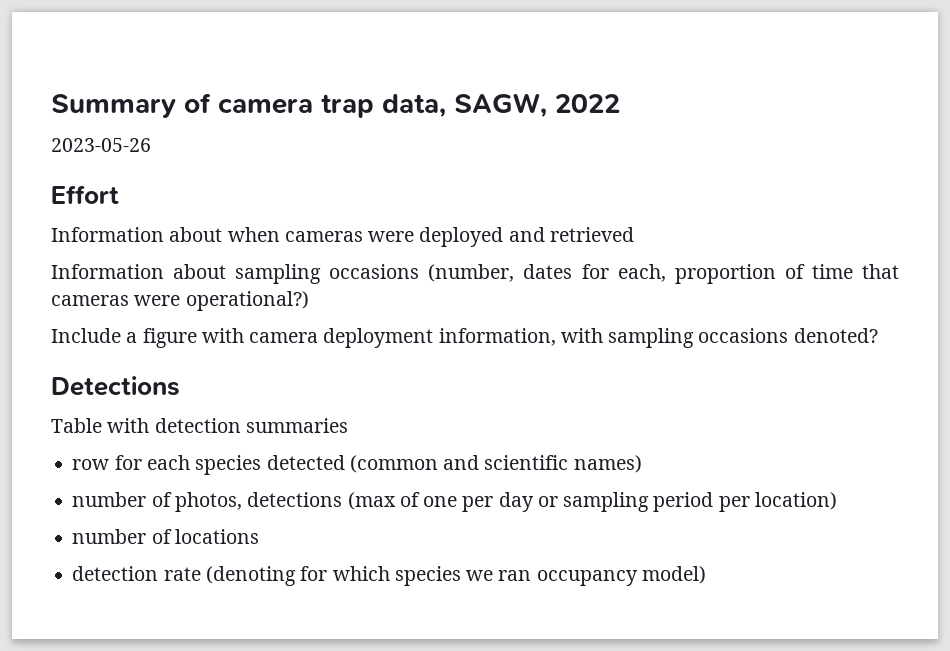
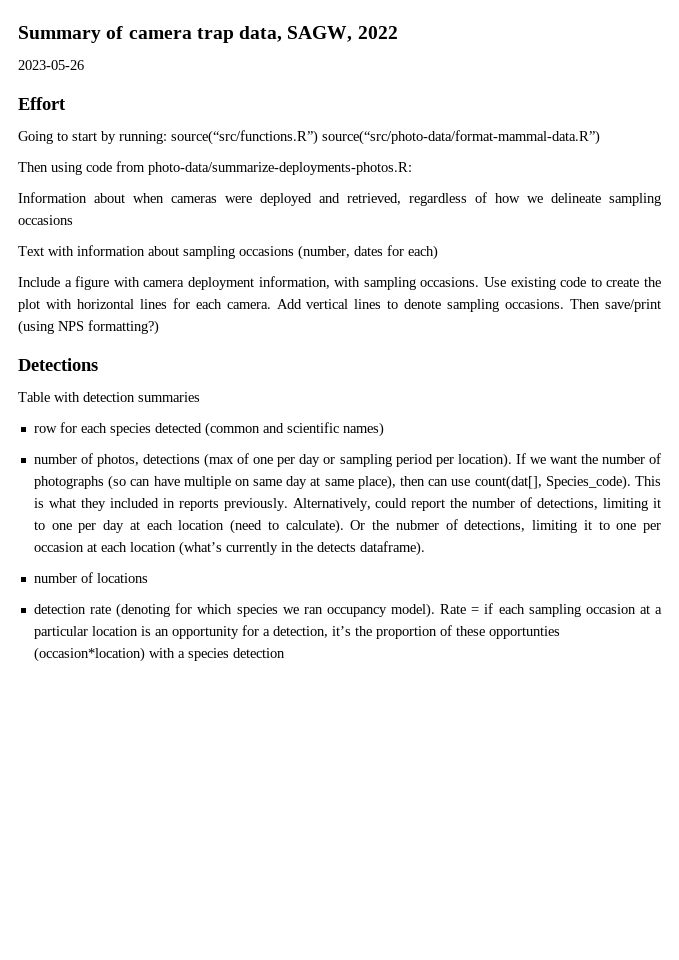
(119, 194) none -> [18,130,600,145] [18,161,412,175] // Going to start by running: source(“src/functions.R”) source(“src/photo-data/format-mammal-data.R”) // Then using code from photo-data/summarize-deployments-photos.R:
[549,227,634,242] [51,264,164,279] retrieved // Information -> [347,192,661,206] [18,215,73,225] [18,245,145,256] retrieved, regardless of how we delineate sampling occasions // Text with information
[617,264,900,284] [51,291,309,311] each, proportion of time that cameras were operational?) -> [408,245,438,260] each)
[698,328,878,343] occasions denoted? -> [420,277,662,290] [18,298,661,312] [18,320,159,335] occasions. Use existing code to create the plot with horizontal lines for each camera. Add vertical lines to denote sampling occasions. Then save/print (using NPS formatting?)
[754,492,837,510] location) -> [457,453,661,468] [33,475,661,490] [33,497,661,511] [33,519,662,534] [33,541,425,556] location). If we want the number of photographs (so can have multiple on same day at same place), then can use count(dat[], Species_code). This is what they included in reports previously. Alternatively, could report the number of detections, limiting it to one per day at each location (need to calculate). Or the nubmer of detections, limiting it to one per occasion at each location (what’s currently in the detects dataframe).
[641,566,706,584] model) -> [391,603,663,618] [33,625,560,639] [33,647,285,662] model). Rate = if each sampling occasion at a particular location is an opportunity for a detection, it’s the proportion of these opportunties (occasion*location) with a species detection

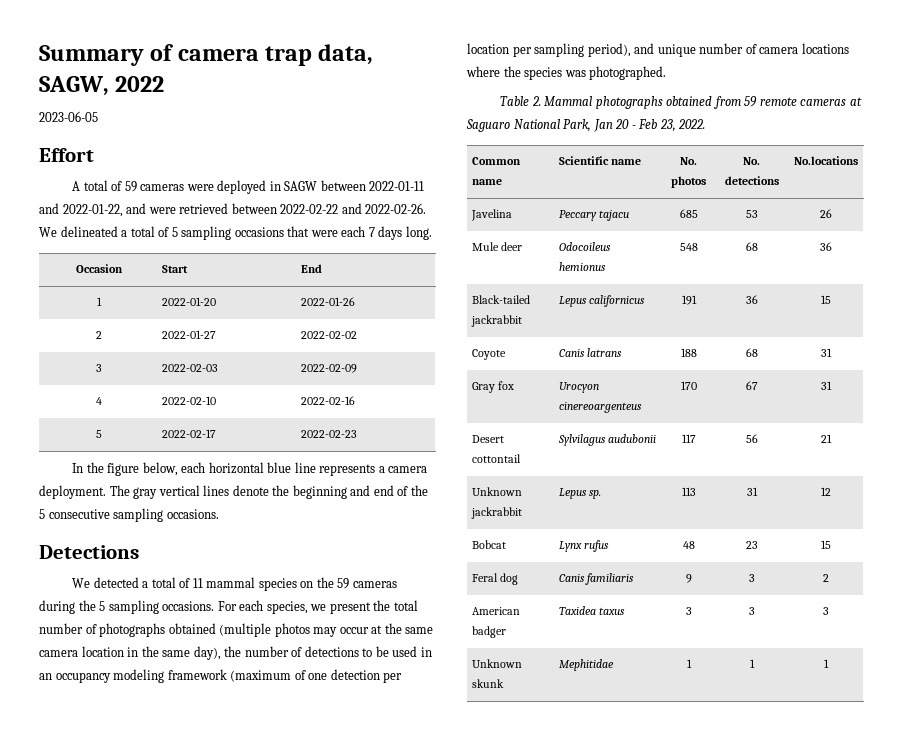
[18,60,84,70] 2023-05-26 -> [39,111,98,122] 2023-06-05
[18,130,600,145] [18,161,412,175] [18,192,661,206] [18,215,73,225] [18,245,438,260] [18,276,662,290] [18,298,661,312] [18,320,159,335] [18,358,98,371] [18,392,200,402] [33,422,384,437] [33,453,661,468] [33,475,661,490] [33,497,661,511] [33,519,662,534] [33,541,425,556] [33,572,148,583] [33,603,663,618] [33,625,560,639] [33,647,285,662] Going to start by running: source(“src/functions.R”) source(“src/photo-data/format-mammal-data.R”) // Then using code from photo-data/summarize-deployments-photos.R: // Information about when cameras were deployed and retrieved, regardless of how we delineate sampling occasions // Text with information about sampling occasions (number, dates for each) // Include a figure with camera deployment information, with sampling occasions. Use existing code to create the plot with horizontal lines for each camera. Add vertical lines to denote sampling occasions. Then save/print (using NPS formatting?) // Detections // Table with detection summaries // row for each species detected (common and scientific names) // number of photos, detections (max of one per day or sampling period per location). If we want the number of photographs (so can have multiple on same day at same place), then can use count(dat[], Species_code). This is what they included in reports previously. Alternatively, could report the number of detections, limiting it to one per day at each location (need to calculate). Or the nubmer of detections, limiting it to one per occasion at each location (what’s currently in the detects dataframe). // number of locations // detection rate (denoting for which species we ran occupancy model). Rate = if each sampling occasion at a particular location is an opportunity for a detection, it’s the proportion of these opportunties (occasion*location) with a species detection -> [72,180,425,194] [39,203,427,217] [39,226,432,240] [75,264,123,273] [162,265,189,273] [301,264,323,273] [96,297,102,306] [162,297,217,306] [301,297,356,306] [95,331,102,339] [162,330,217,339] [301,331,358,339] [95,364,102,372] [162,364,219,372] [301,364,358,373] [95,397,102,405] [162,396,217,405] [301,396,356,405] [95,430,102,438] [162,429,217,438] [301,430,358,438] [72,462,428,476] [39,485,428,499] [39,508,219,522] [39,545,139,559] [72,577,397,591] [39,600,418,614] [39,623,434,637] [39,646,432,660] [39,669,403,683] [467,43,849,57] [466,66,667,80] [500,96,862,109] [466,119,706,132] [472,157,522,165] [472,179,503,185] [559,156,642,165] [680,157,697,165] [671,176,706,188] [743,157,760,165] [724,176,779,185] [793,156,858,165] [471,209,513,221] [559,210,630,221] [679,209,698,218] [745,210,758,218] [819,209,832,218] [472,242,523,251] [559,242,612,251] [559,262,607,271] [679,243,698,251] [745,242,758,251] [819,242,832,251] [472,295,531,304] [471,315,523,327] [559,295,646,307] [681,295,697,305] [745,295,758,304] [820,295,831,304] [472,349,507,360] [559,348,623,357] [680,348,697,357] [745,348,758,357] [820,348,832,357] [472,381,515,393] [559,382,600,393] [559,402,643,413] [680,381,697,390] [745,381,758,390] [820,381,832,390] [472,435,505,443] [472,454,522,463] [558,434,657,446] [681,434,696,443] [745,434,758,443] [820,434,832,443] [472,487,523,496] [471,507,523,519] [559,488,602,499] [681,487,696,496] [746,487,758,496] [820,487,831,496] [472,540,507,549] [559,540,610,552] [682,541,695,549] [745,541,758,549] [820,540,831,549] [472,573,519,585] [559,573,635,585] [685,574,692,583] [748,574,755,582] [822,574,829,582] [472,607,521,615] [472,626,507,638] [559,606,626,615] [685,607,692,615] [748,607,755,615] [822,607,829,615] [472,659,523,668] [472,679,505,688] [559,659,615,671] [686,659,692,668] [749,659,755,668] [823,659,829,668] A total of 59 cameras were deployed in SAGW between 2022-01-11 and 2022-01-22, and were retrieved between 2022-02-22 and 2022-02-26. We delineated a total of 5 sampling occasions that were each 7 days long. // Occasion | Start | End // 1 | 2022-01-20 | 2022-01-26 // 2 | 2022-01-27 | 2022-02-02 // 3 | 2022-02-03 | 2022-02-09 // 4 | 2022-02-10 | 2022-02-16 // 5 | 2022-02-17 | 2022-02-23 // In the figure below, each horizontal blue line represents a camera deployment. The gray vertical lines denote the beginning and end of the 5 consecutive sampling occasions. // Detections // We detected a total of 11 mammal species on the 59 cameras during the 5 sampling occasions. For each species, we present the total number of photographs obtained (multiple photos may occur at the same camera location in the same day), the number of detections to be used in an occupancy modeling framework (maximum of one detection per location per sampling period), and unique number of camera locations where the species was photographed. // Table 2. Mammal photographs obtained from 59 remote cameras at Saguaro National Park, Jan 20 - Feb 23, 2022. // Common name | Scientific name | No. photos | No. detections | No.locations // Javelina | Peccary tajacu | 685 | 53 | 26 // Mule deer | Odocoileus hemionus | 548 | 68 | 36 // Black-tailed jackrabbit | Lepus californicus | 191 | 36 | 15 // Coyote | Canis latrans | 188 | 68 | 31 // Gray fox | Urocyon cinereoargenteus | 170 | 67 | 31 // Desert cottontail | Sylvilagus audubonii | 117 | 56 | 21 // Unknown jackrabbit | Lepus sp. | 113 | 31 | 12 // Bobcat | Lynx rufus | 48 | 23 | 15 // Feral dog | Canis familiaris | 9 | 3 | 2 // American badger | Taxidea taxus | 3 | 3 | 3 // Unknown skunk | Mephitidae | 1 | 1 | 1

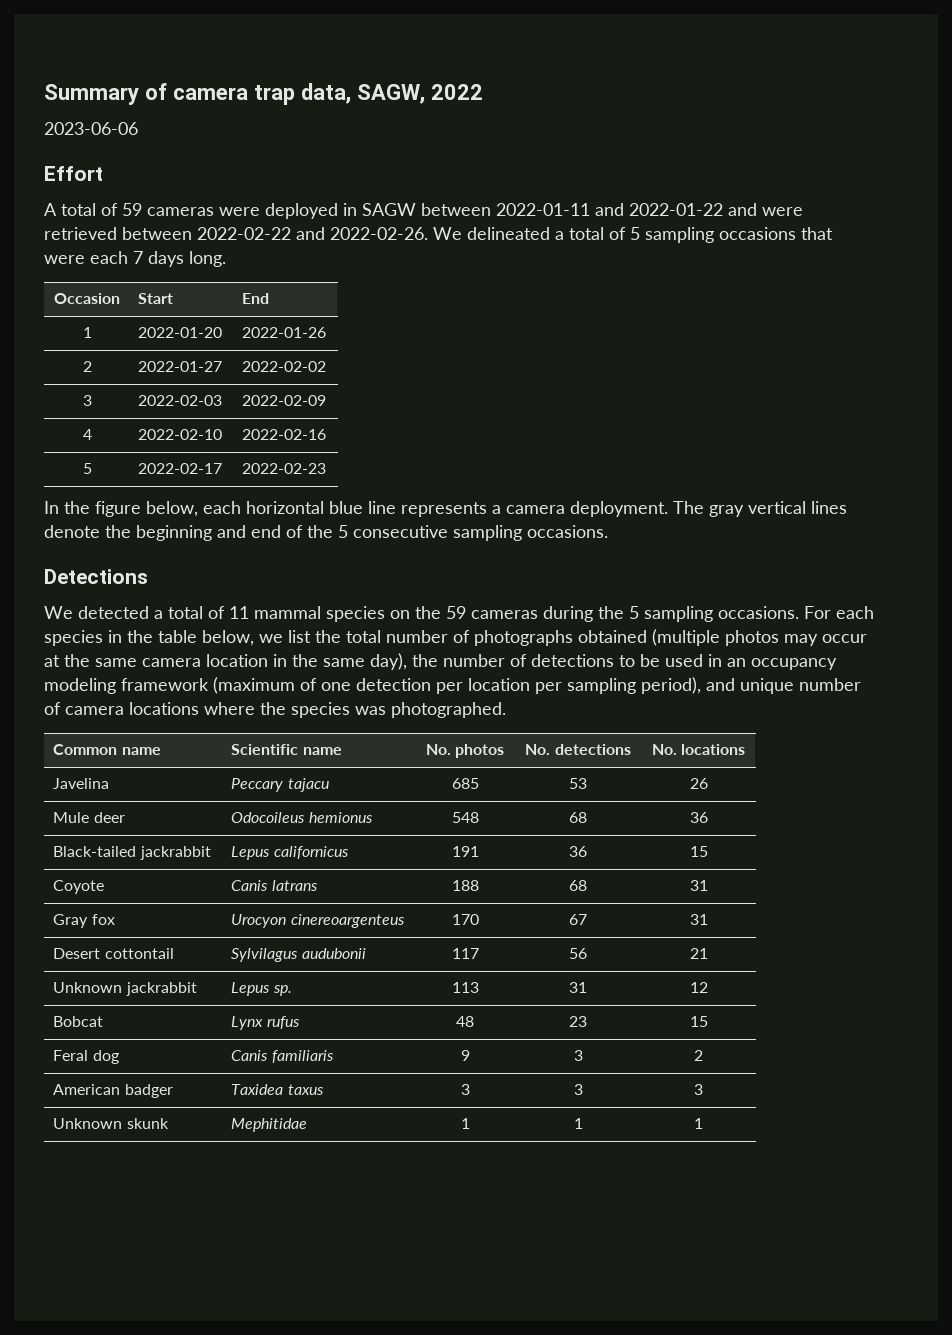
[39,111,98,122] 2023-06-05 -> [44,122,138,135] 2023-06-06
[62,204,123,217] 2022-01-22, -> [629,203,723,216] 2022-01-22
[266,601,371,614] species, we present -> [44,630,311,646] species in the table below, we list
[500,96,862,109] [466,119,706,132] // Table 2. Mammal photographs obtained from 59 remote cameras at Saguaro National Park, Jan 20 - Feb 23, 2022. -> (506, 710) none
[793,156,858,165] No.locations -> [651,744,746,755] No. locations

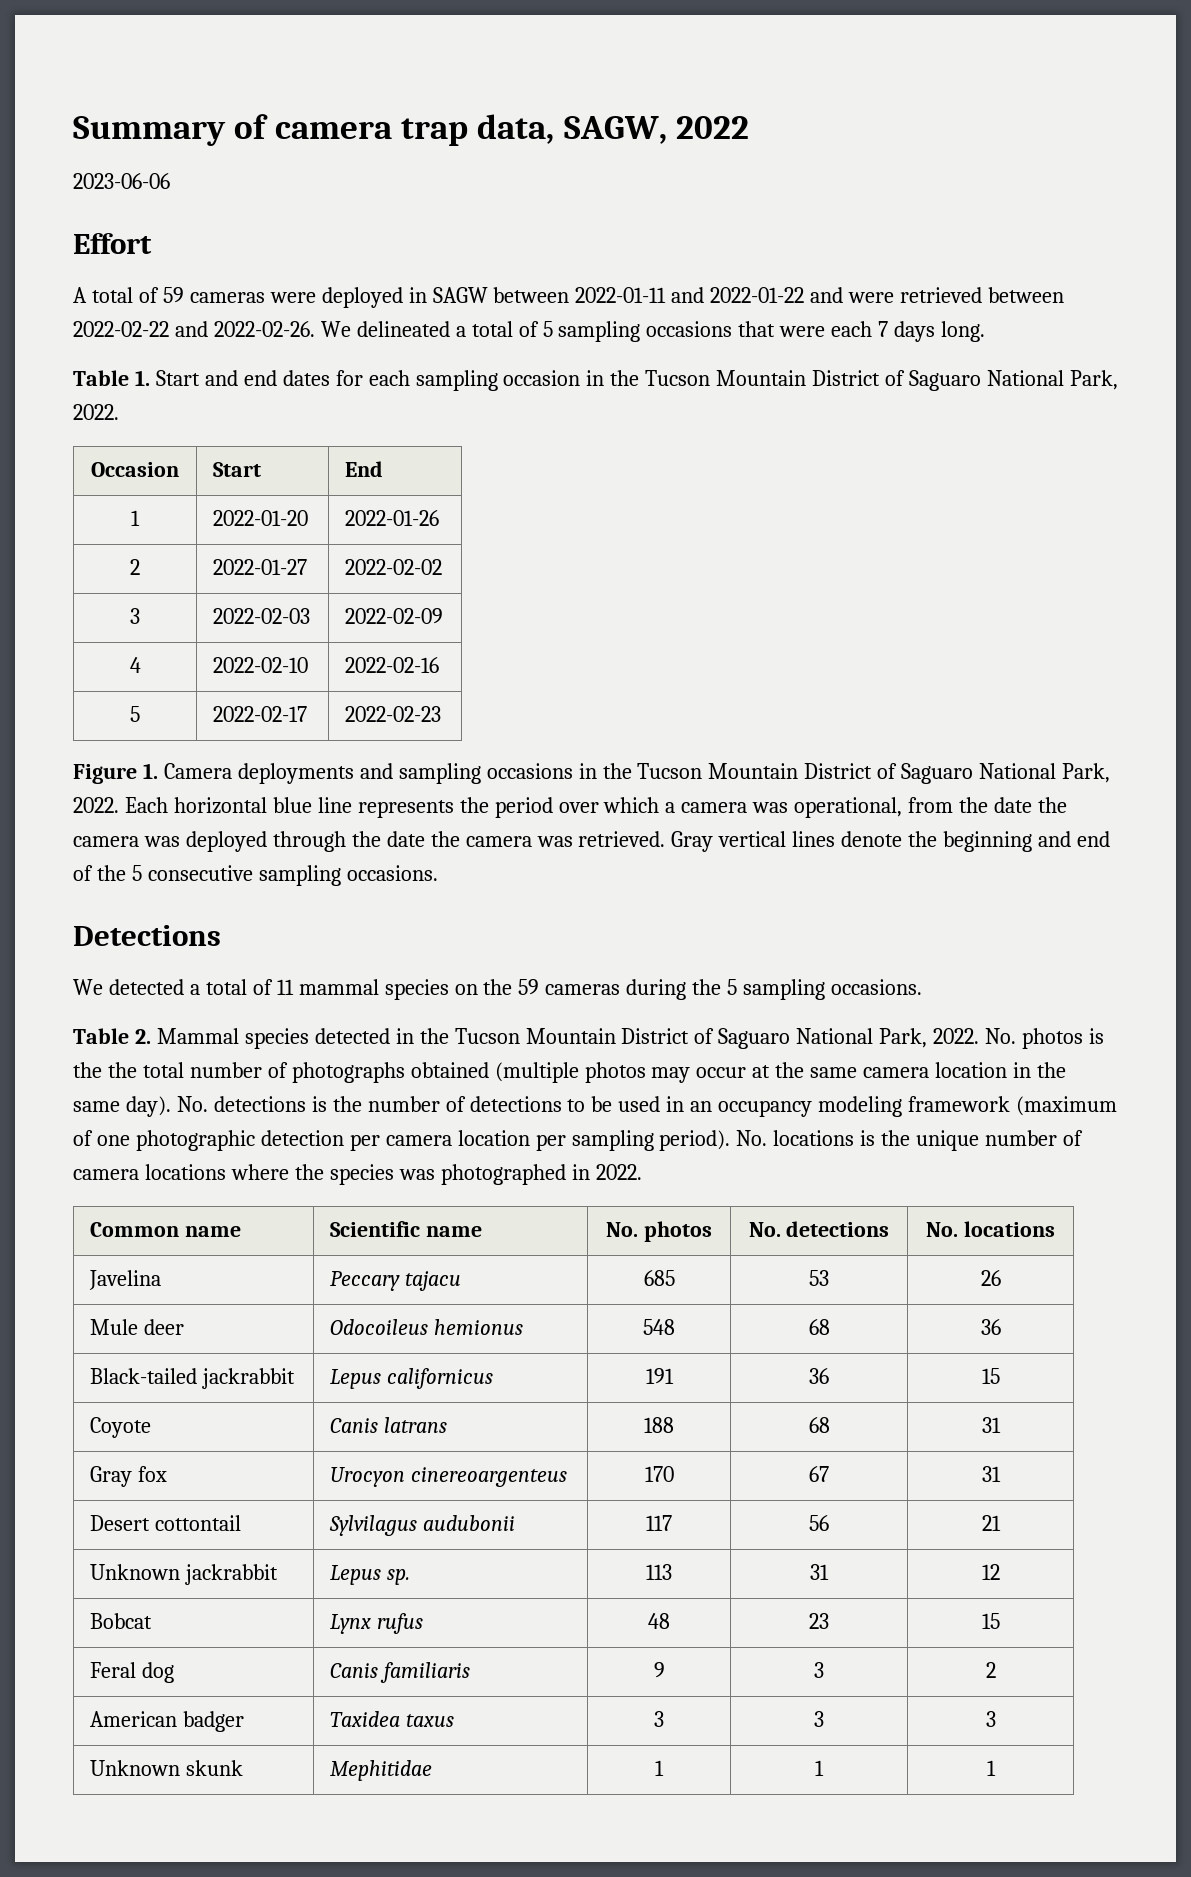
(226, 259) none -> [73,370,1118,391] [73,404,119,420] // Table 1. Start and end dates for each sampling occasion in the Tucson Mountain District of Saguaro National Park, 2022.
[44,501,744,517] In the figure below, each horizontal blue line represents a camera deployment. The gray -> [73,763,1111,784] [73,797,1067,818] [73,831,714,852] Figure 1. Camera deployments and sampling occasions in the Tucson Mountain District of Saguaro National Park, 2022. Each horizontal blue line represents the period over which a camera was operational, from the date the camera was deployed through the date the camera was retrieved. Gray
[804,606,874,619] [44,630,311,646] For each species in the table below, we list -> [73,1028,1104,1049] [73,1062,102,1078] // Table 2. Mammal species detected in the Tucson Mountain District of Saguaro National Park, 2022. No. photos is the
[370,653,407,670] day), -> [125,1096,327,1117] day). No. detections is
(351, 686) none -> [135,1130,255,1151] photographic
(463, 688) none -> [385,1135,452,1146] camera
[641,677,735,694] period), and -> [659,1130,911,1151] period). No. locations is the
[391,702,506,718] photographed. -> [440,1164,642,1185] photographed in 2022.

